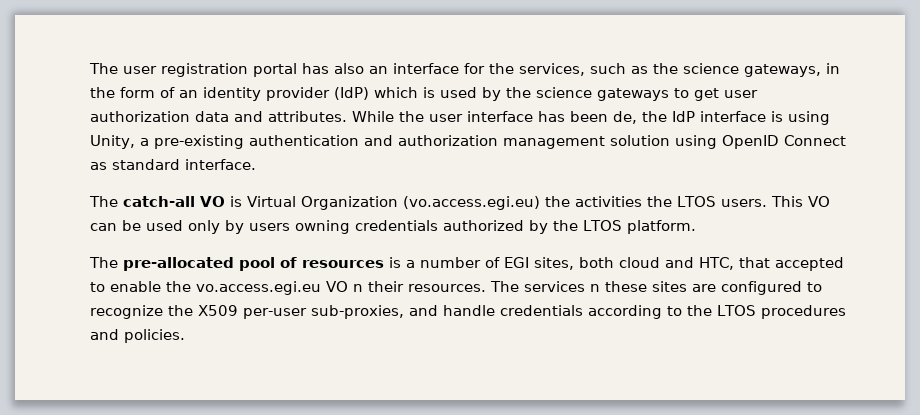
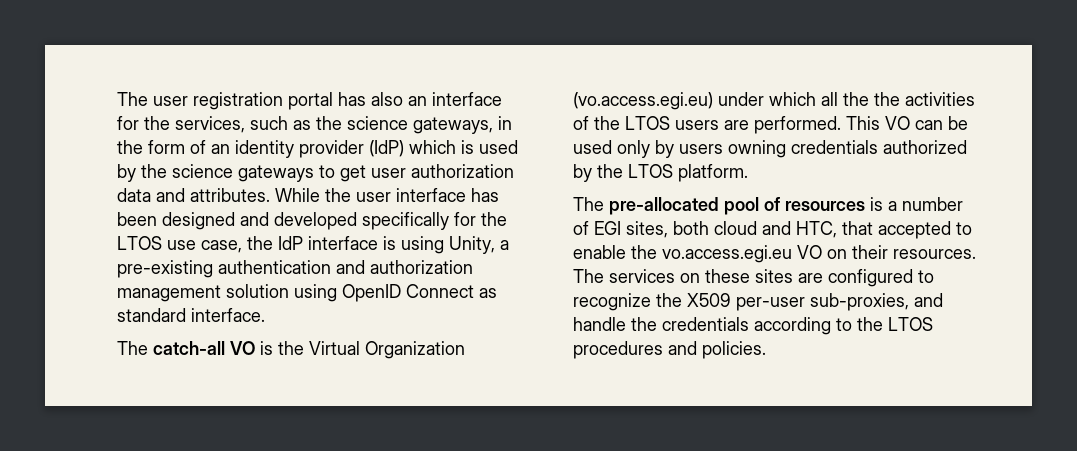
[613,111,637,124] de, -> [162,212,507,230] [117,236,242,253] designed and developed specifically for the LTOS use case,
(242, 201) none -> [278,341,304,355] the
(540, 203) none -> [718,92,869,106] under which all the
[647,196,767,207] the LTOS users. -> [573,116,841,134] of the LTOS users are performed.
[353,284,363,292] n -> [827,249,847,259] on
[590,284,600,292] n -> [680,273,700,283] on
(495, 310) none -> [631,317,657,331] the

